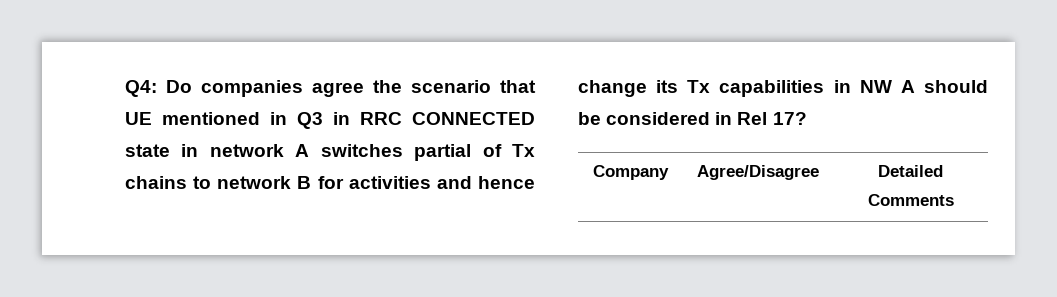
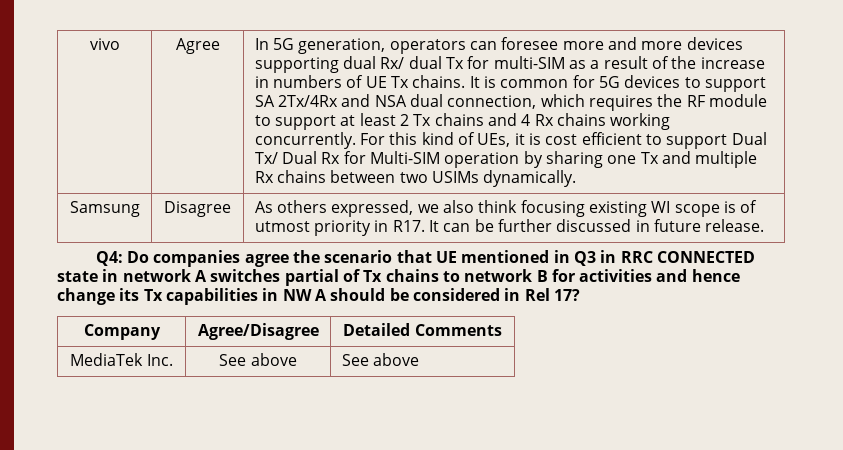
(125, 88) none -> [89,38,120,50] [175,38,220,54] [254,37,743,54] [254,56,765,73] [254,75,766,92] [254,94,767,111] [254,113,671,130] [254,132,767,149] [254,151,758,168] [254,170,577,187] [69,201,140,217] [164,201,231,217] [254,200,758,217] [254,219,765,236] vivo | Agree | In 5G generation, operators can foresee more and more devices supporting dual Rx/ dual Tx for multi-SIM as a result of the increase in numbers of UE Tx chains. It is common for 5G devices to support SA 2Tx/4Rx and NSA dual connection, which requires the RF module to support at least 2 Tx chains and 4 Rx chains working concurrently. For this kind of UEs, it is cost efficient to support Dual Tx/ Dual Rx for Multi-SIM operation by sharing one Tx and multiple Rx chains between two USIMs dynamically. // Samsung | Disagree | As others expressed, we also think focusing existing WI scope is of utmost priority in R17. It can be further discussed in future release. //
(954, 200) none -> [70,353,173,366] [219,353,297,366] [341,353,420,366] // MediaTek Inc. | See above | See above

